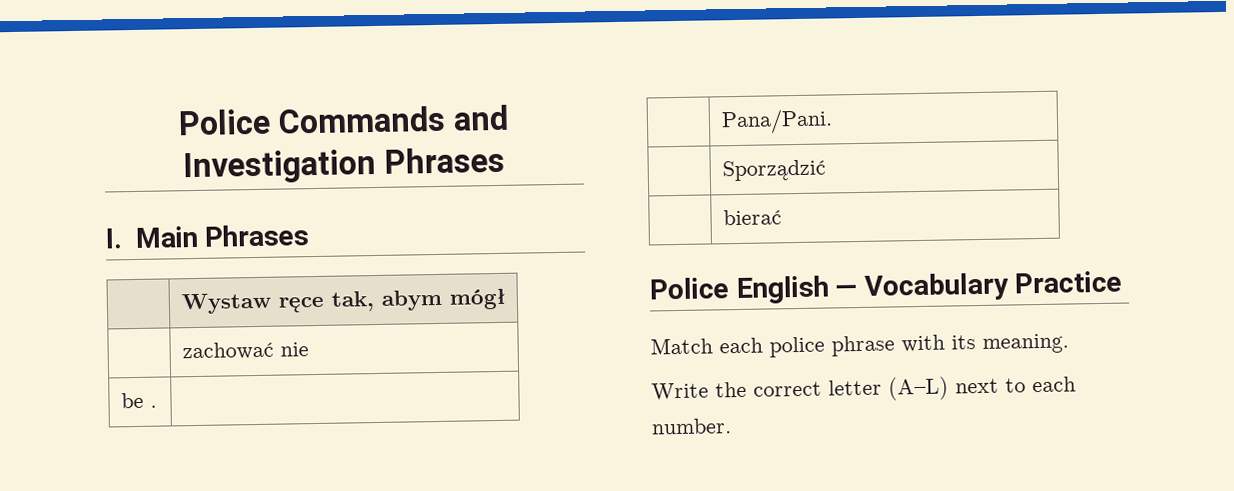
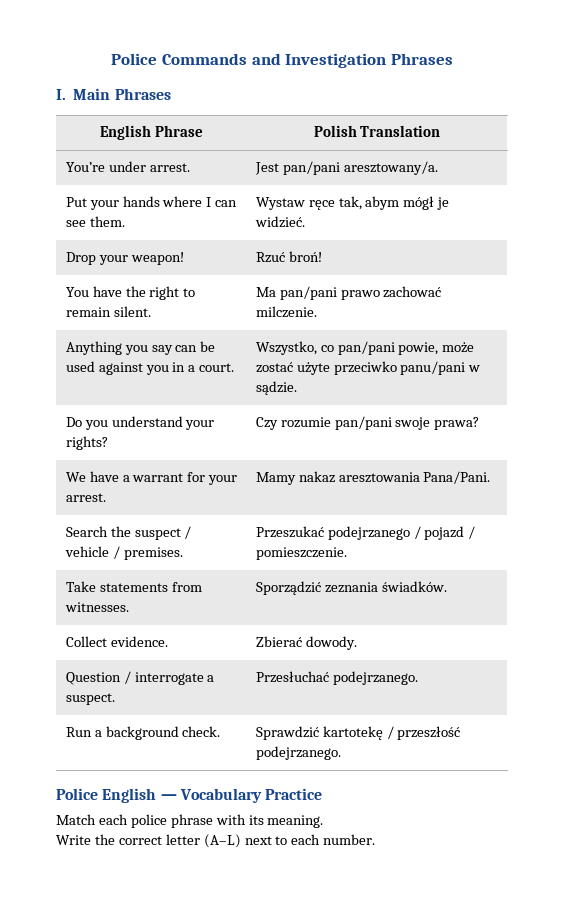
(310, 235) none -> [100,125,203,140] [313,125,441,137] [65,161,190,172] [254,161,438,175] [65,196,238,210] [65,216,125,227] English Phrase | Polish Translation // You’re under arrest. | Jest pan/pani aresztowany/a. // Put your hands where I can see them.
[181,341,309,361] [120,392,157,409] [720,108,833,135] [721,159,826,182] [722,209,782,226] // | zachować nie // be . | // | Pana/Pani. // | Sporządzić // | bierać -> [437,197,450,210] [254,216,305,228] [65,252,184,265] [255,251,322,263] [65,286,196,300] [65,306,151,317] [255,286,442,300] [255,306,317,318] [65,341,216,355] [65,361,235,375] [255,341,475,355] [255,361,481,375] [255,381,297,395] [65,416,215,430] [65,436,108,450] [255,416,480,430] [65,471,238,485] [65,493,106,502] [255,471,491,485] [65,526,192,540] [64,546,183,560] [255,526,476,540] [255,547,347,560] [65,581,202,592] [64,602,129,612] [255,581,447,595] [65,636,168,647] [255,636,357,650] [65,671,215,685] [65,693,115,705] [255,671,418,685] [65,726,221,740] [255,726,461,740] [255,746,341,760] je widzieć. // Drop your weapon! | Rzuć broń! // You have the right to remain silent. | Ma pan/pani prawo zachować milczenie. // Anything you say can be used against you in a court. | Wszystko, co pan/pani powie, może zostać użyte przeciwko panu/pani w sądzie. // Do you understand your rights? | Czy rozumie pan/pani swoje prawa? // We have a warrant for your arrest. | Mamy nakaz aresztowania Pana/Pani. // Search the suspect / vehicle / premises. | Przeszukać podejrzanego / pojazd / pomieszczenie. // Take statements from witnesses. | Sporządzić zeznania świadków. // Collect evidence. | Zbierać dowody. // Question / interrogate a suspect. | Przesłuchać podejrzanego. // Run a background check. | Sprawdzić kartotekę / przeszłość podejrzanego.

